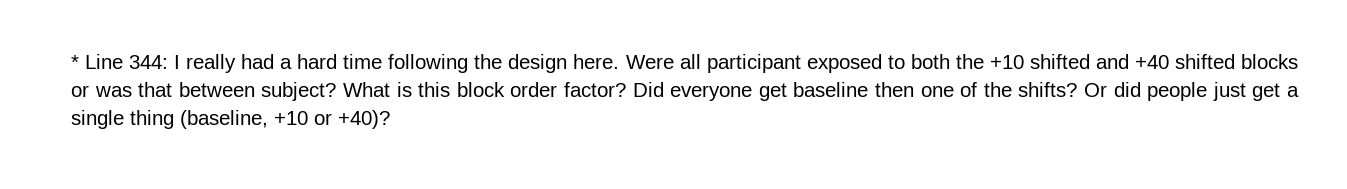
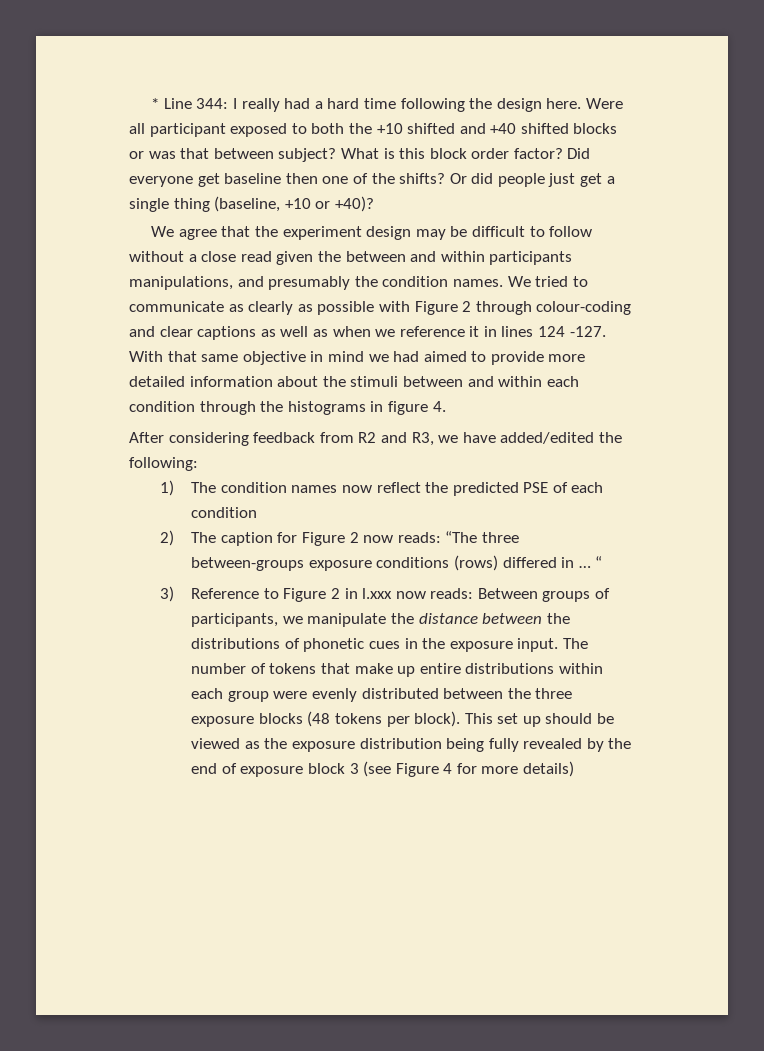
(390, 119) none -> [151,226,593,240] [129,251,573,265] [129,276,588,290] [129,301,632,315] [129,326,606,340] [129,351,586,365] [129,376,579,387] [129,401,446,415] [129,432,622,446] [129,457,198,471] [160,480,604,496] [191,507,258,518] [160,530,519,546] [191,555,603,571] [160,586,611,602] [191,613,570,627] [191,638,588,652] [191,663,603,677] [191,688,573,702] [191,711,615,727] [191,738,632,752] [191,761,575,777] // We agree that the experiment design may be difficult to follow without a close read given the between and within participants manipulations, and presumably the condition names. We tried to communicate as clearly as possible with Figure 2 through colour-coding and clear captions as well as when we reference it in lines 124 -127. With that same objective in mind we had aimed to provide more detailed information about the stimuli between and within each condition through the histograms in figure 4. // After considering feedback from R2 and R3, we have added/edited the following: // 1) The condition names now reflect the predicted PSE of each condition // 2) The caption for Figure 2 now reads: “The three between-groups exposure conditions (rows) differed in … “ // 3) Reference to Figure 2 in l.xxx now reads: Between groups of participants, we manipulate the distance between the distributions of phonetic cues in the exposure input. The number of tokens that make up entire distributions within each group were evenly distributed between the three exposure blocks (48 tokens per block). This set up should be viewed as the exposure distribution being fully revealed by the end of exposure block 3 (see Figure 4 for more details)

